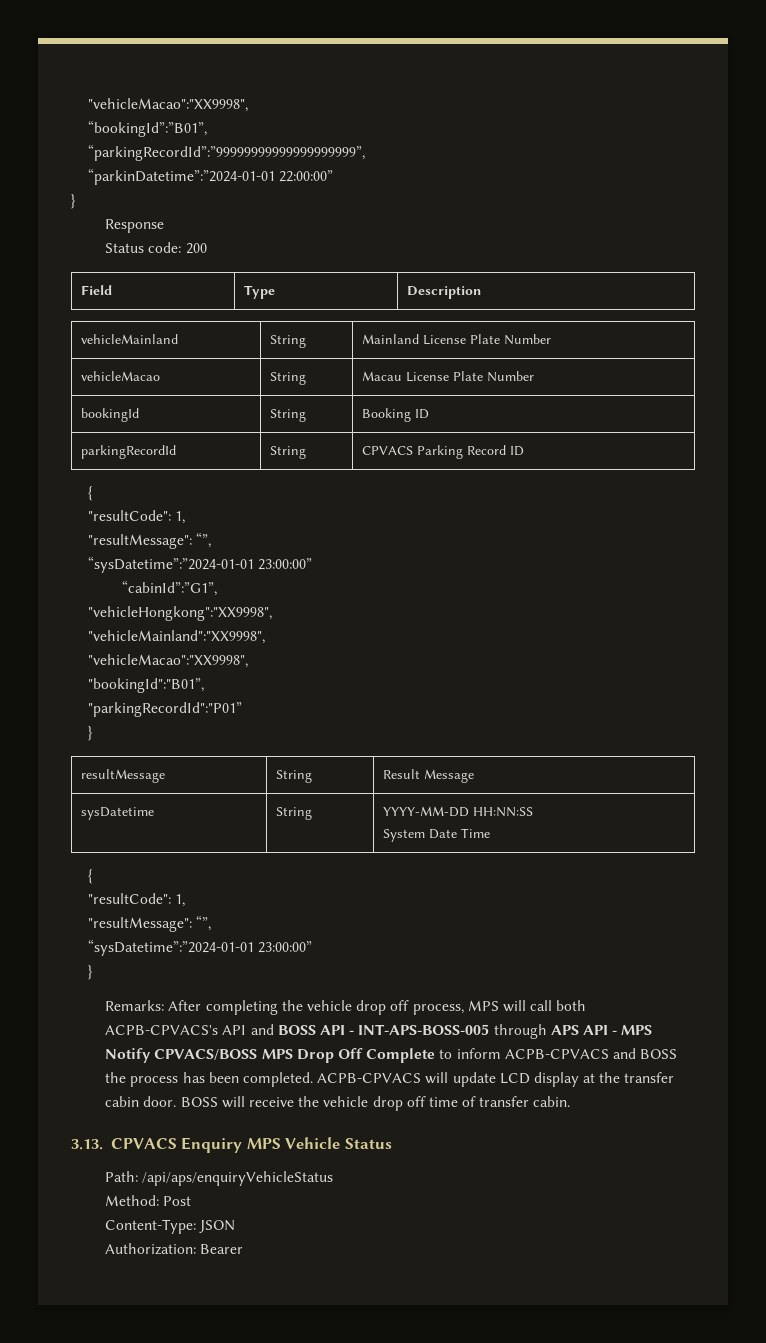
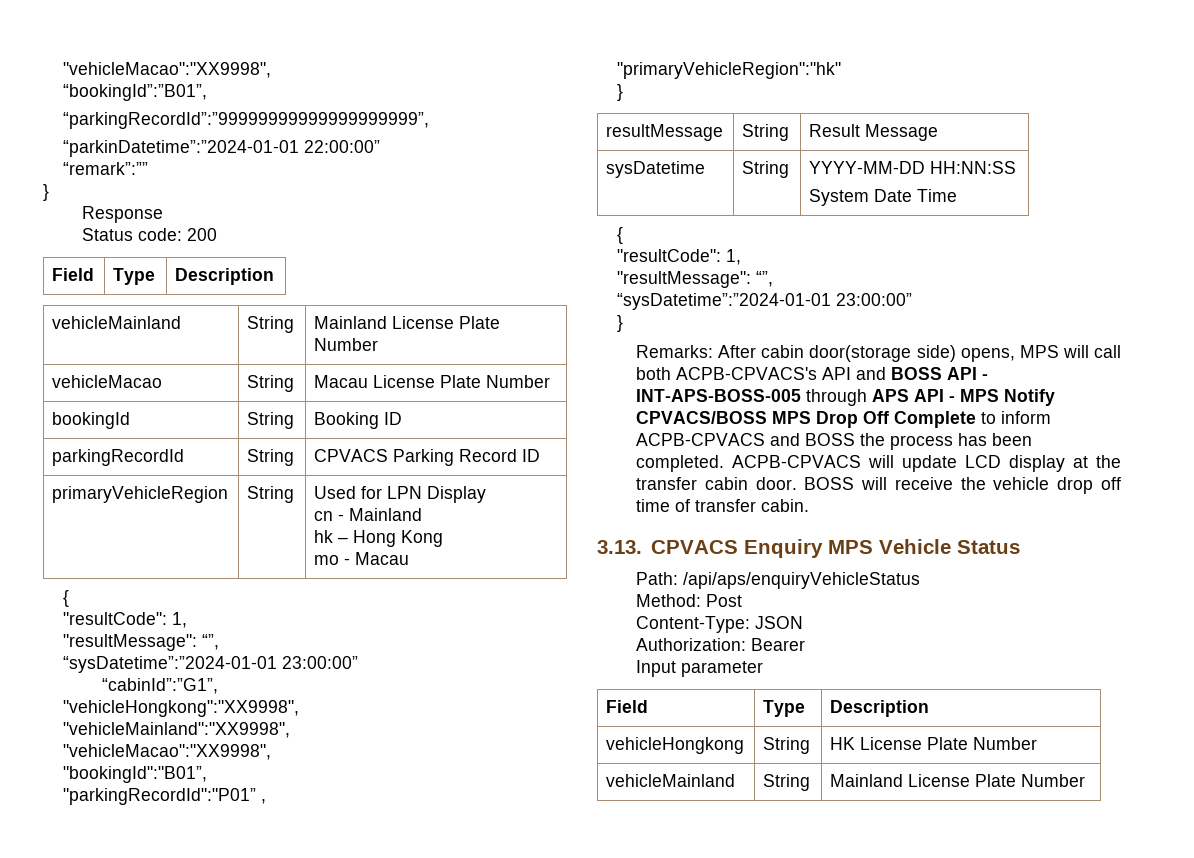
(334, 176) none -> [62,162,148,175] // “remark”:””
(525, 451) none -> [52,486,229,503] [247,486,295,503] [314,486,487,503] [314,508,423,521] [314,530,444,547] [314,552,410,565] // primaryVehicleRegion | String | Used for LPN Display // cn - Mainland // hk – Hong Kong // mo - Macau
(243, 709) none -> [260,799,266,804] [616,62,841,79] , // "primaryVehicleRegion":"hk"
[205,1000,464,1015] completing the vehicle drop off process, -> [761,345,1015,362] cabin door(storage side) opens,
(244, 1249) none -> [636,660,764,677] [606,700,649,713] [763,700,806,717] [830,700,930,717] [606,737,745,754] [763,737,811,754] [830,737,1038,750] [606,774,736,787] [763,774,811,791] [830,774,1086,787] // Input parameter // Field | Type | Description // vehicleHongkong | String | HK License Plate Number // vehicleMainland | String | Mainland License Plate Number

